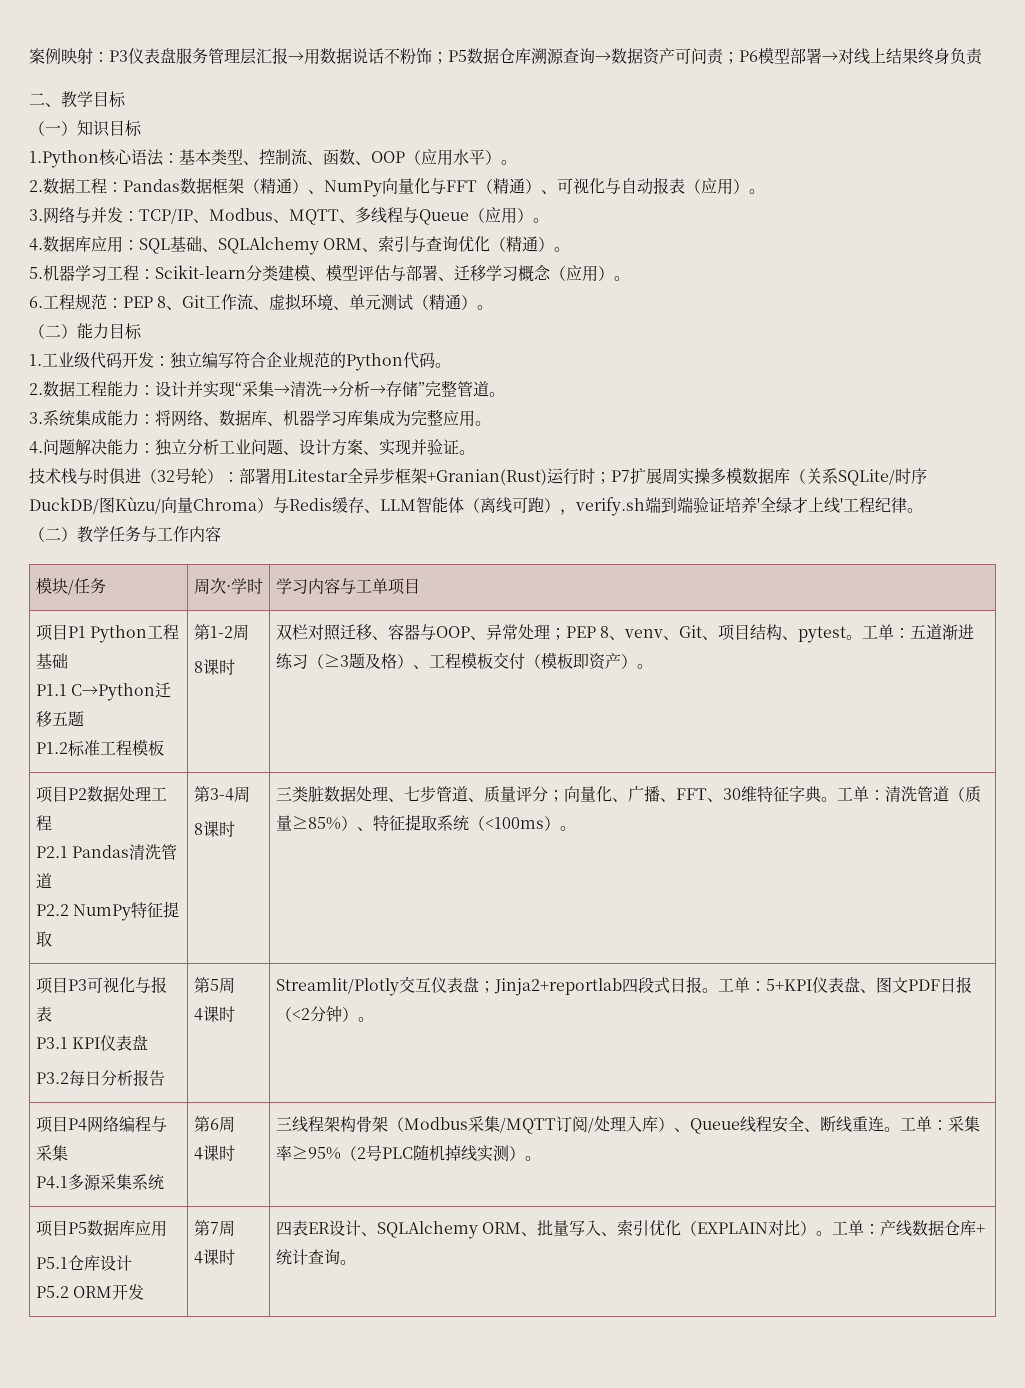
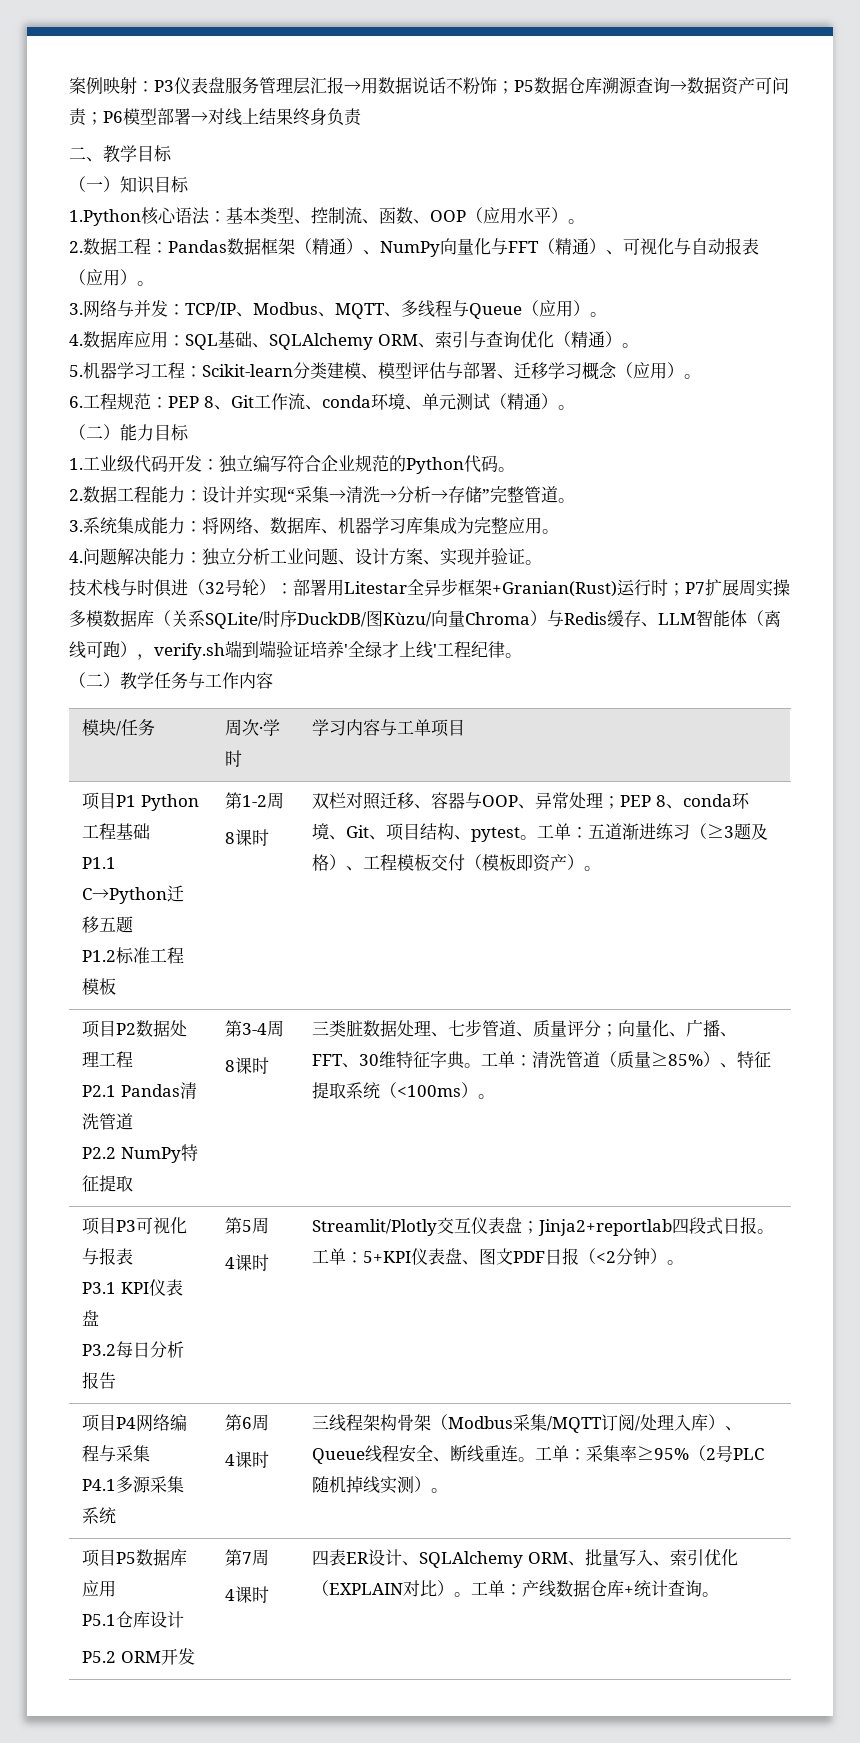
[269,293,303,311] 虚拟 -> [321,395,371,408] conda
[623,629,663,638] venv -> [683,792,751,809] [312,823,330,840] conda环境

